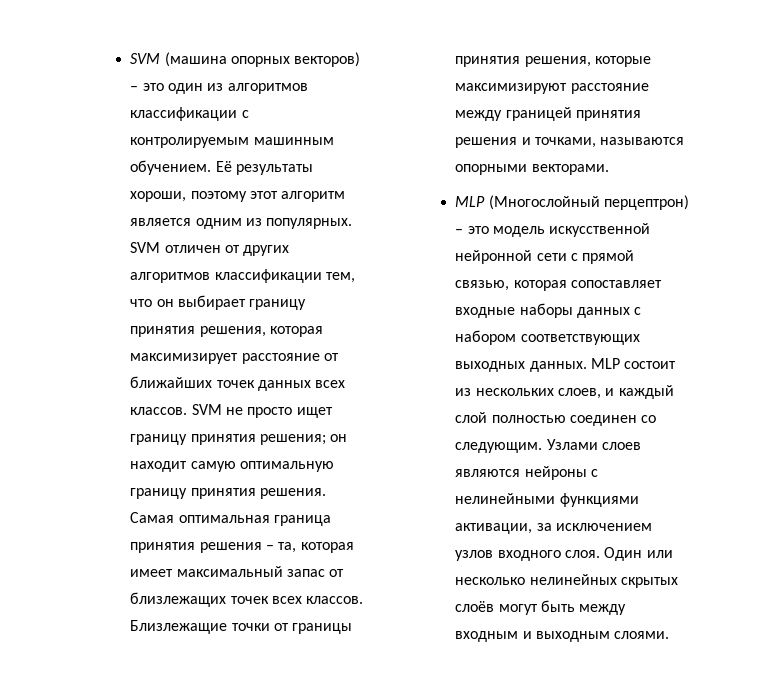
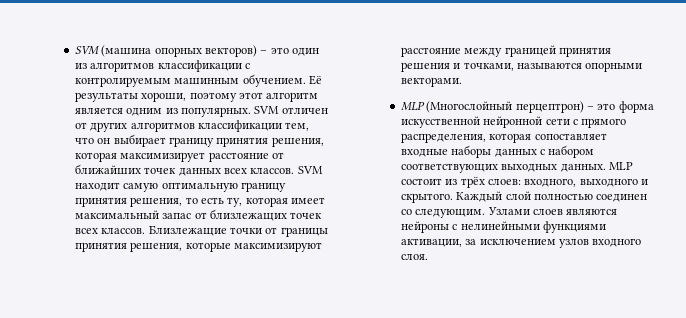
[226,407,333,418] [130,434,348,445] не просто ищет границу принятия решения; он -> (323, 170) none
[260,488,327,499] [130,512,332,526] [130,542,297,553] решения. Самая оптимальная граница принятия решения – та, -> [130,197,243,207] решения, то есть ту,
[493,226,546,237] модель -> [618,101,654,113] форма
[582,250,635,264] [455,280,510,291] прямой связью, -> [581,118,627,128] [400,133,486,143] прямого распределения,
[475,385,674,399] нескольких слоев, и каждый -> [460,176,649,188] [400,191,503,203] трёх слоев: входного, выходного и скрытого. Каждый
[604,547,673,561] [455,574,679,588] [455,600,627,615] [455,631,670,642] Один или несколько нелинейных скрытых слоёв могут быть между входным и выходным слоями. -> (428, 257) none

